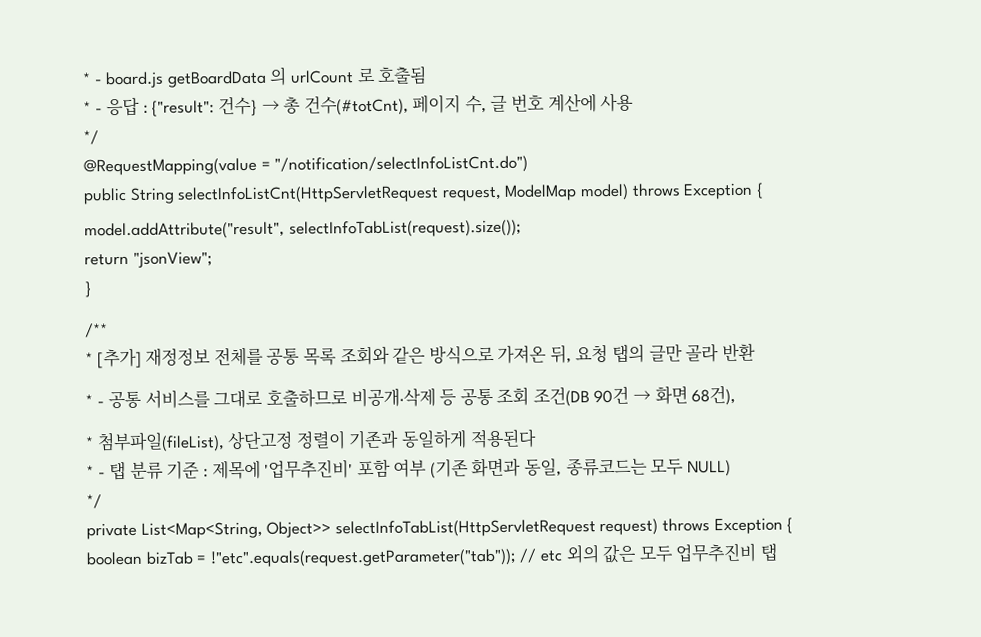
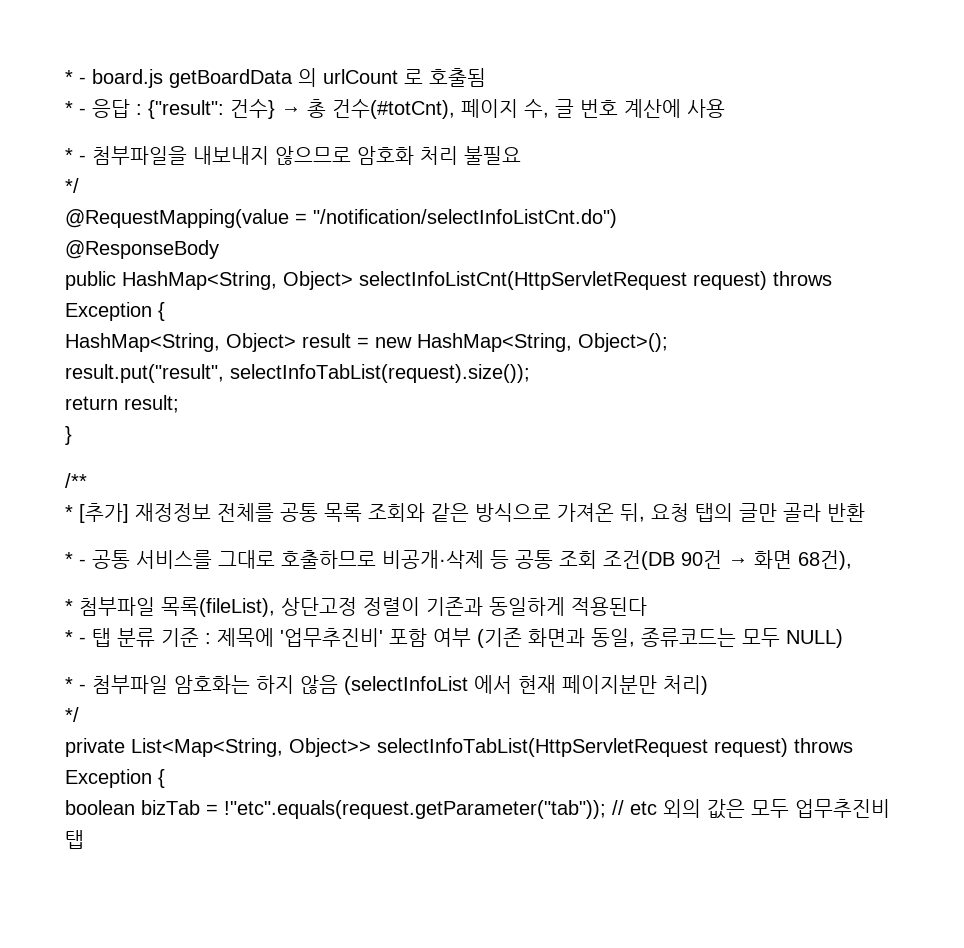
(635, 102) none -> [65,146,521,165] // * - 첨부파일을 내보내지 않으므로 암호화 처리 불필요
(529, 164) none -> [65,240,219,259] // @ResponseBody
[129,182,764,204] [84,221,285,240] String selectInfoListCnt(HttpServletRequest request, ModelMap model) throws Exception { // model.addAttribute("result", -> [122,271,832,290] [65,302,165,321] [65,333,668,352] [65,364,224,383] HashMap<String, Object> selectInfoListCnt(HttpServletRequest request) throws Exception { // HashMap<String, Object> result = new HashMap<String, Object>(); // result.put("result",
[132,251,213,268] "jsonView"; -> [124,395,179,413] result;
[96,431,225,453] 첨부파일(fileList), -> [79,597,275,617] 첨부파일 목록(fileList),
(731, 468) none -> [65,675,708,695] // * - 첨부파일 암호화는 하지 않음 (selectInfoList 에서 현재 페이지분만 처리)

